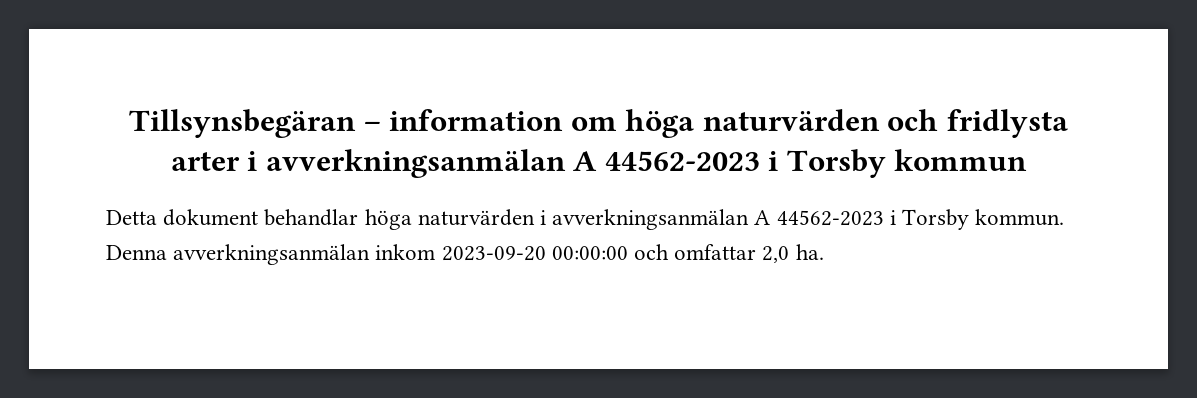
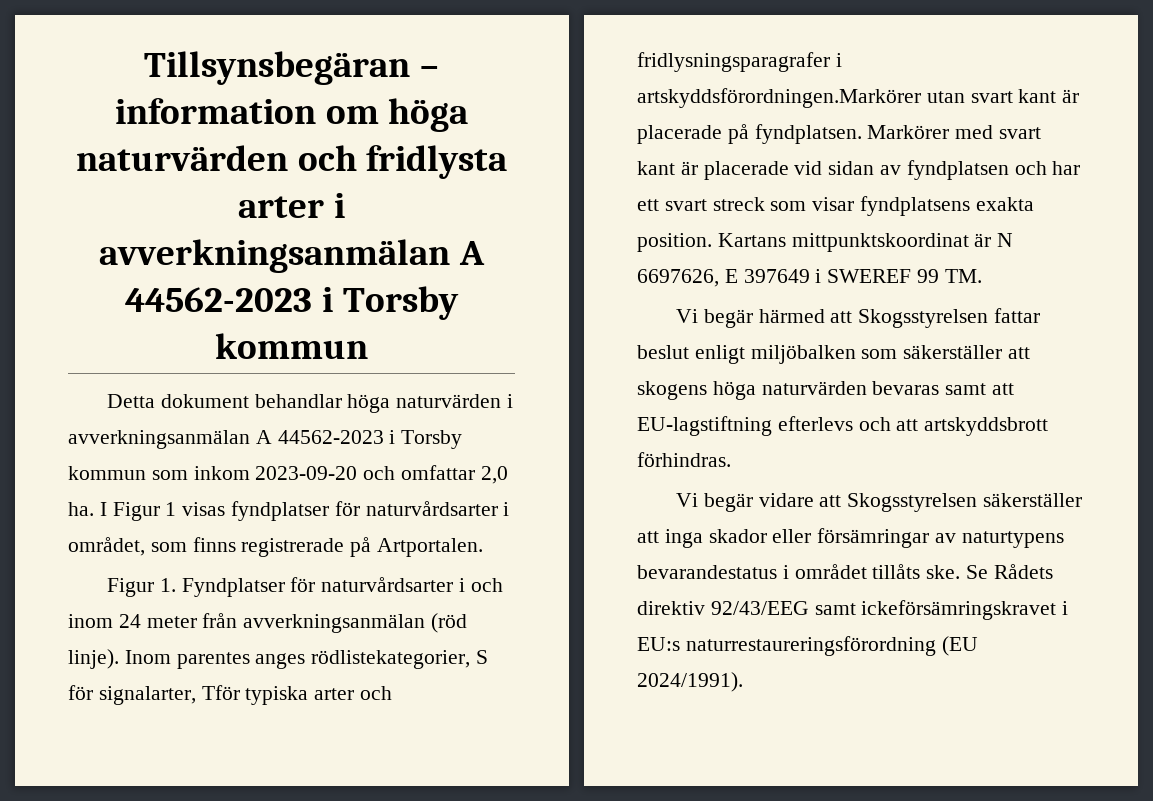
[975,209,1065,226] [106,244,371,265] kommun. Denna avverkningsanmälan -> [68,466,188,480] kommun som
[551,246,628,260] 00:00:00 -> (358, 473) none
(824, 252) none -> [99,501,510,521] [68,537,484,557] [107,577,503,597] [68,613,468,633] [68,649,489,669] [68,685,393,705] [637,52,842,72] [637,88,1080,108] [637,124,1042,144] [637,160,1081,180] [637,196,1034,216] [637,233,1014,252] [637,269,982,287] [676,308,1041,328] [637,345,1031,364] [637,381,1015,400] [637,416,1049,436] [637,452,731,467] [676,493,1083,512] [637,528,1064,548] [637,564,1053,579] [637,600,1069,620] [637,636,978,656] [637,672,743,692] I Figur 1 visas fyndplatser för naturvårdsarter i området, som finns registrerade på Artportalen. // Figur 1. Fyndplatser för naturvårdsarter i och inom 24 meter från avverkningsanmälan (röd linje). Inom parentes anges rödlistekategorier, S för signalarter, Tför typiska arter och fridlysningsparagrafer i artskyddsförordningen.Markörer utan svart kant är placerade på fyndplatsen. Markörer med svart kant är placerade vid sidan av fyndplatsen och har ett svart streck som visar fyndplatsens exakta position. Kartans mittpunktskoordinat är N 6697626, E 397649 i SWEREF 99 TM. // Vi begär härmed att Skogsstyrelsen fattar beslut enligt miljöbalken som säkerställer att skogens höga naturvärden bevaras samt att EU-lagstiftning efterlevs och att artskyddsbrott förhindras. // Vi begär vidare att Skogsstyrelsen säkerställer att inga skador eller försämringar av naturtypens bevarandestatus i området tillåts ske. Se Rådets direktiv 92/43/EEG samt ickeförsämringskravet i EU:s naturrestaureringsförordning (EU 2024/1991).

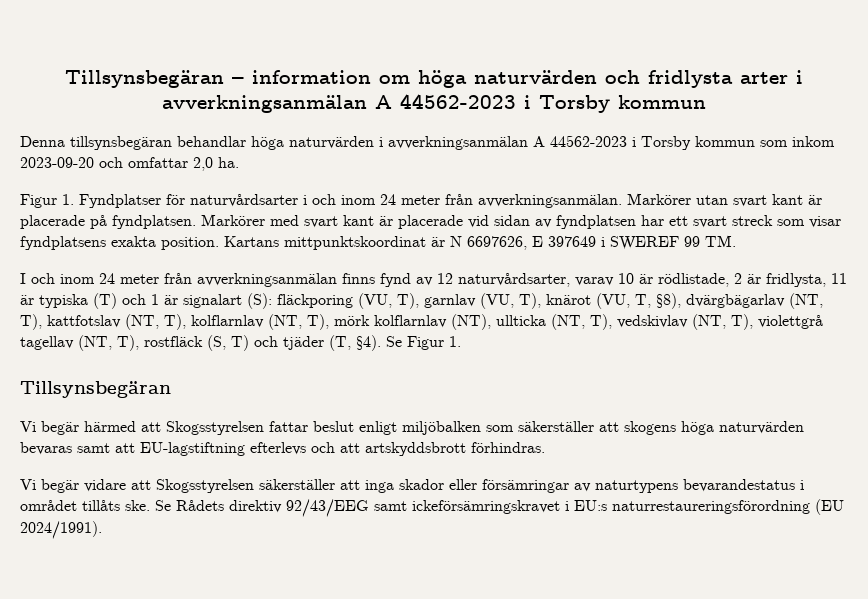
[107,394,249,408] Detta dokument -> [20,136,172,150] Denna tillsynsbegäran
[99,501,510,521] [68,537,484,557] I Figur 1 visas fyndplatser för naturvårdsarter i området, som finns registrerade på Artportalen. -> (239, 162) none
[243,613,468,633] [68,649,489,669] [68,685,393,705] [637,52,842,72] [637,88,921,108] avverkningsanmälan (röd linje). Inom parentes anges rödlistekategorier, S för signalarter, Tför typiska arter och fridlysningsparagrafer i artskyddsförordningen.Markörer -> [478,193,691,208] avverkningsanmälan. Markörer
[1014,161,1047,175] och -> (636, 222) none
(982, 276) none -> [20,273,847,287] [20,293,823,309] [20,314,823,330] [20,335,461,351] [20,381,171,398] // I och inom 24 meter från avverkningsanmälan finns fynd av 12 naturvårdsarter, varav 10 är rödlistade, 2 är fridlysta, 11 är typiska (T) och 1 är signalart (S): fläckporing (VU, T), garnlav (VU, T), knärot (VU, T, §8), dvärgbägarlav (NT, T), kattfotslav (NT, T), kolflarnlav (NT, T), mörk kolflarnlav (NT), ullticka (NT, T), vedskivlav (NT, T), violettgrå tagellav (NT, T), rostfläck (S, T) och tjäder (T, §4). Se Figur 1. // Tillsynsbegäran

